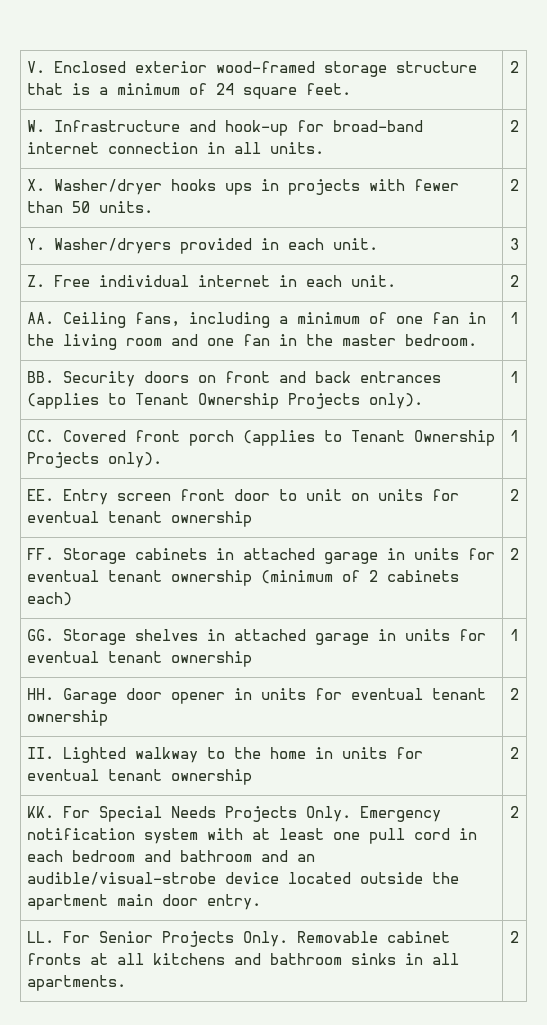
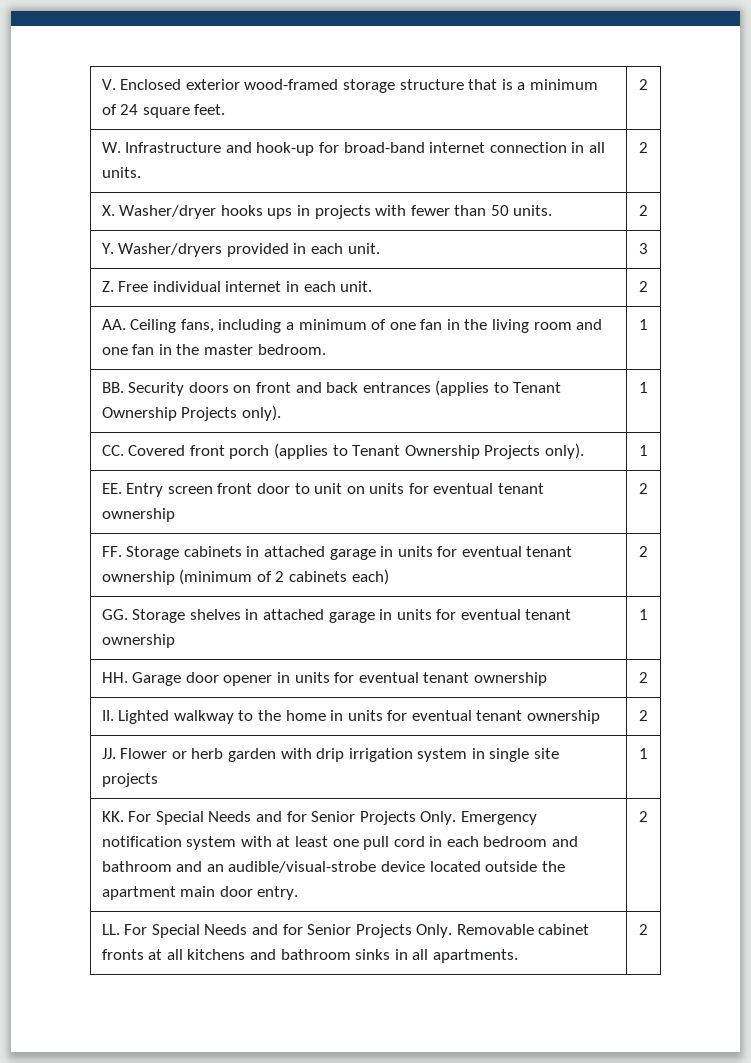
(519, 753) none -> [101,748,560,762] [101,773,158,787] [639,748,648,759] // JJ. Flower or herb garden with drip irrigation system in single site projects | 1
(216, 812) none -> [255,811,356,822] and for Senior
(90, 937) none -> [151,924,303,938] Special Needs and for

